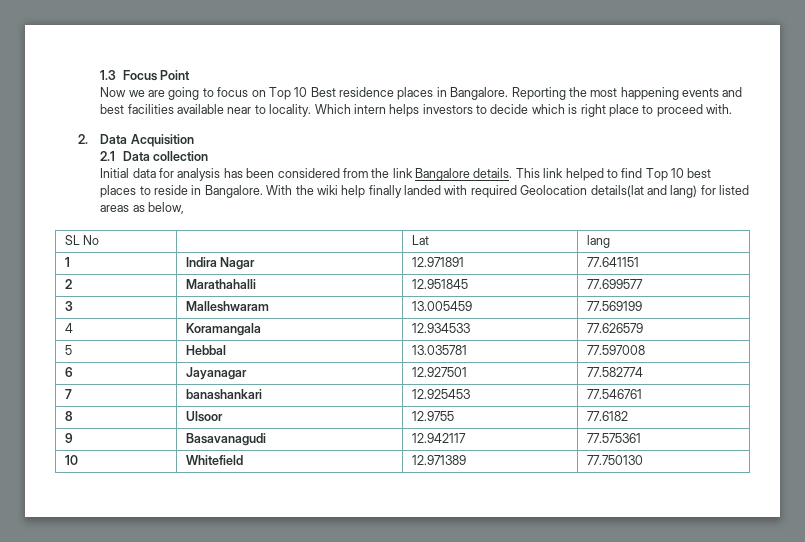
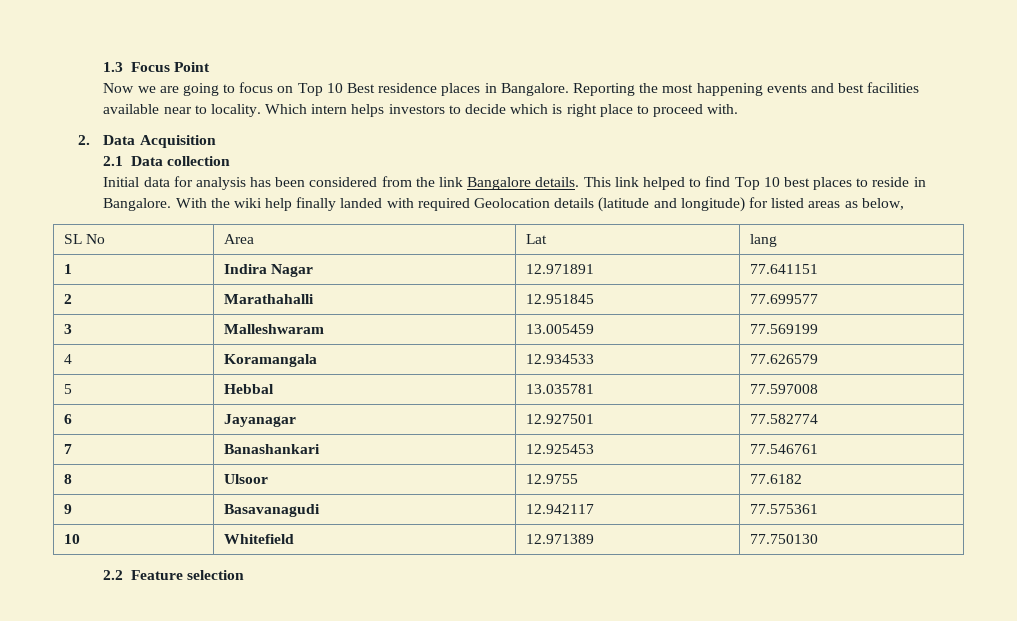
[590,185,698,198] details(lat and lang) -> [554,197,745,212] details (latitude and longitude)
(100, 240) none -> [223,234,254,244] Area
[185,389,262,400] banashankari -> [223,444,320,454] Banashankari
(643, 460) none -> [103,570,245,580] // 2.2 Feature selection

